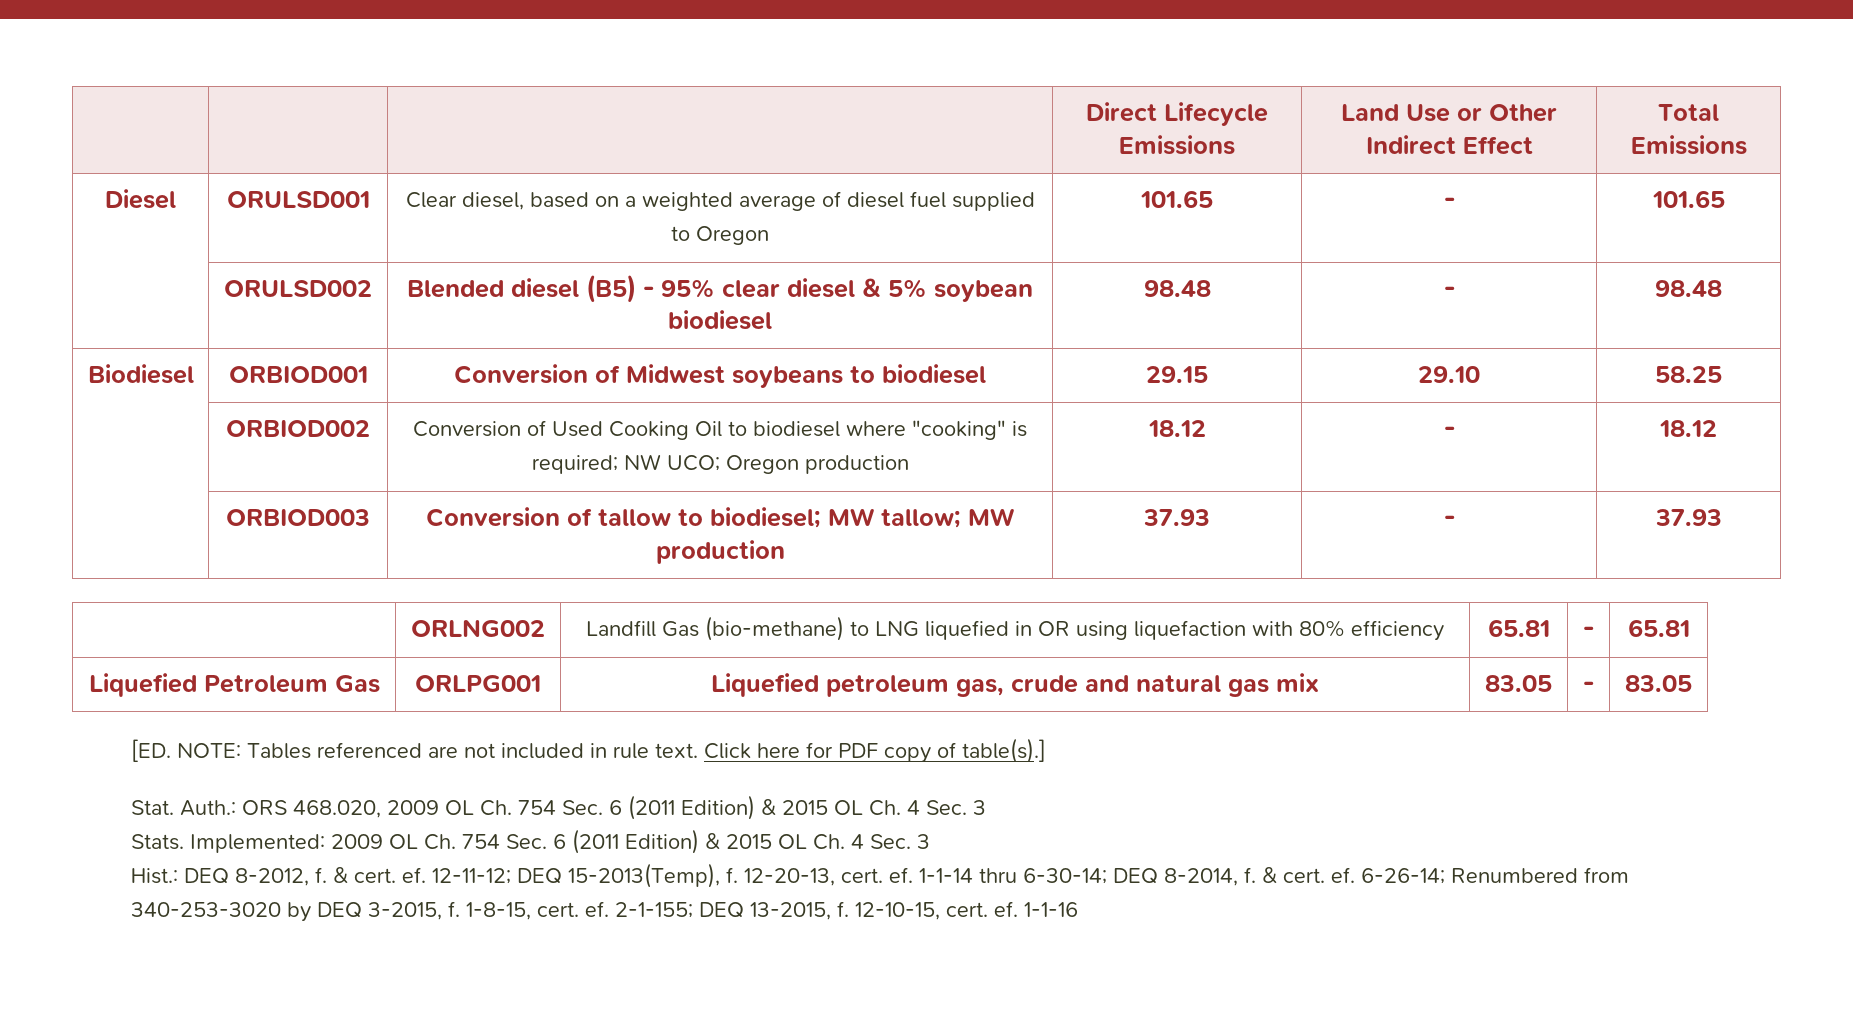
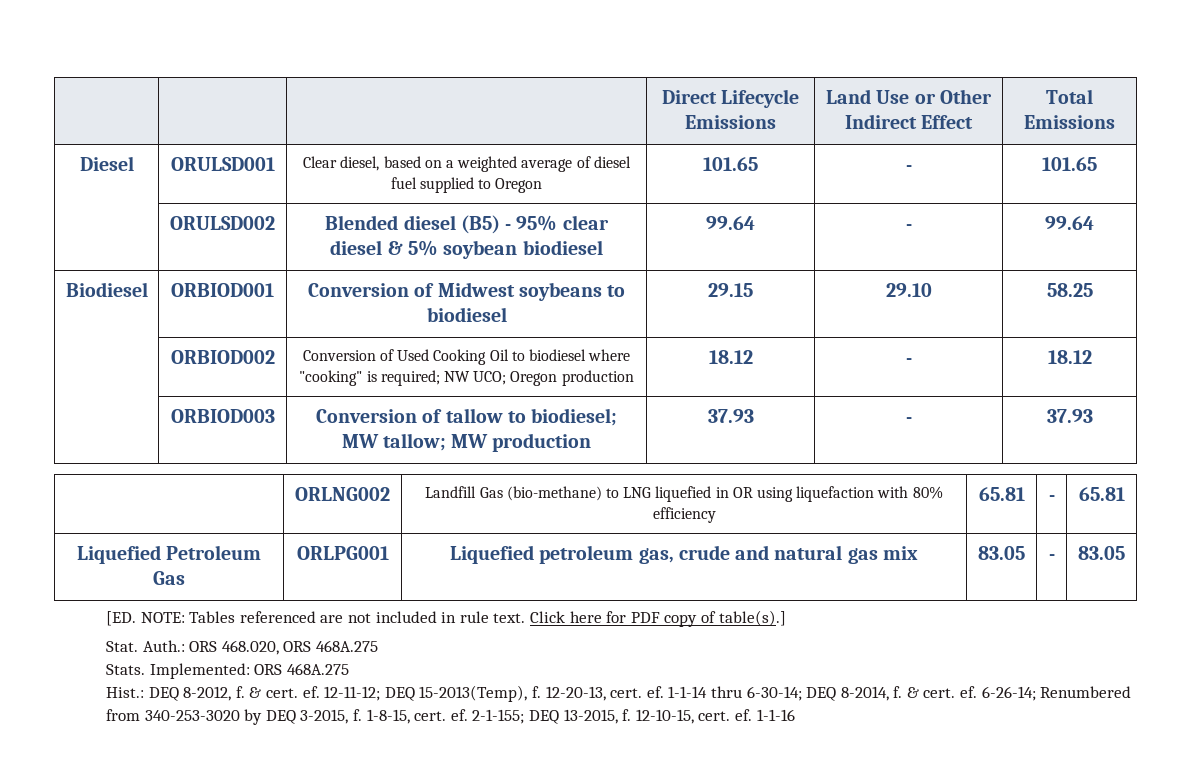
[1143,280,1211,297] [1443,286,1455,297] [1655,280,1722,297] 98.48 | - | 98.48 -> [706,216,755,230] [905,224,912,230] [1045,216,1094,230] 99.64 | - | 99.64
[386,795,986,820] [130,829,930,854] 2009 OL Ch. 754 Sec. 6 (2011 Edition) & 2015 OL Ch. 4 Sec. 3 // Stats. Implemented: 2009 OL Ch. 754 Sec. 6 (2011 Edition) & 2015 OL Ch. 4 Sec. 3 -> [283,640,379,652] [106,663,349,679] ORS 468A.275 // Stats. Implemented: ORS 468A.275

